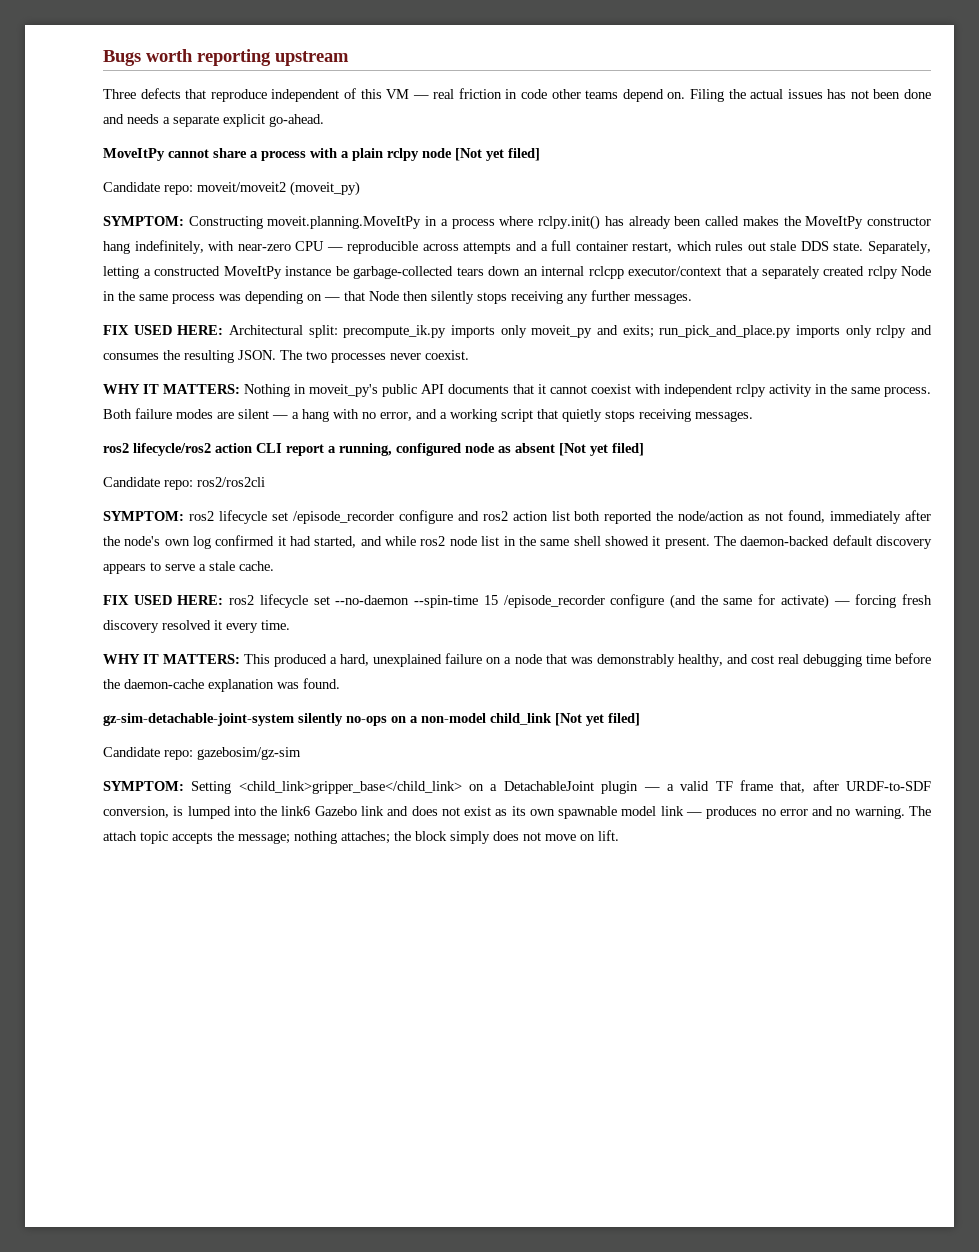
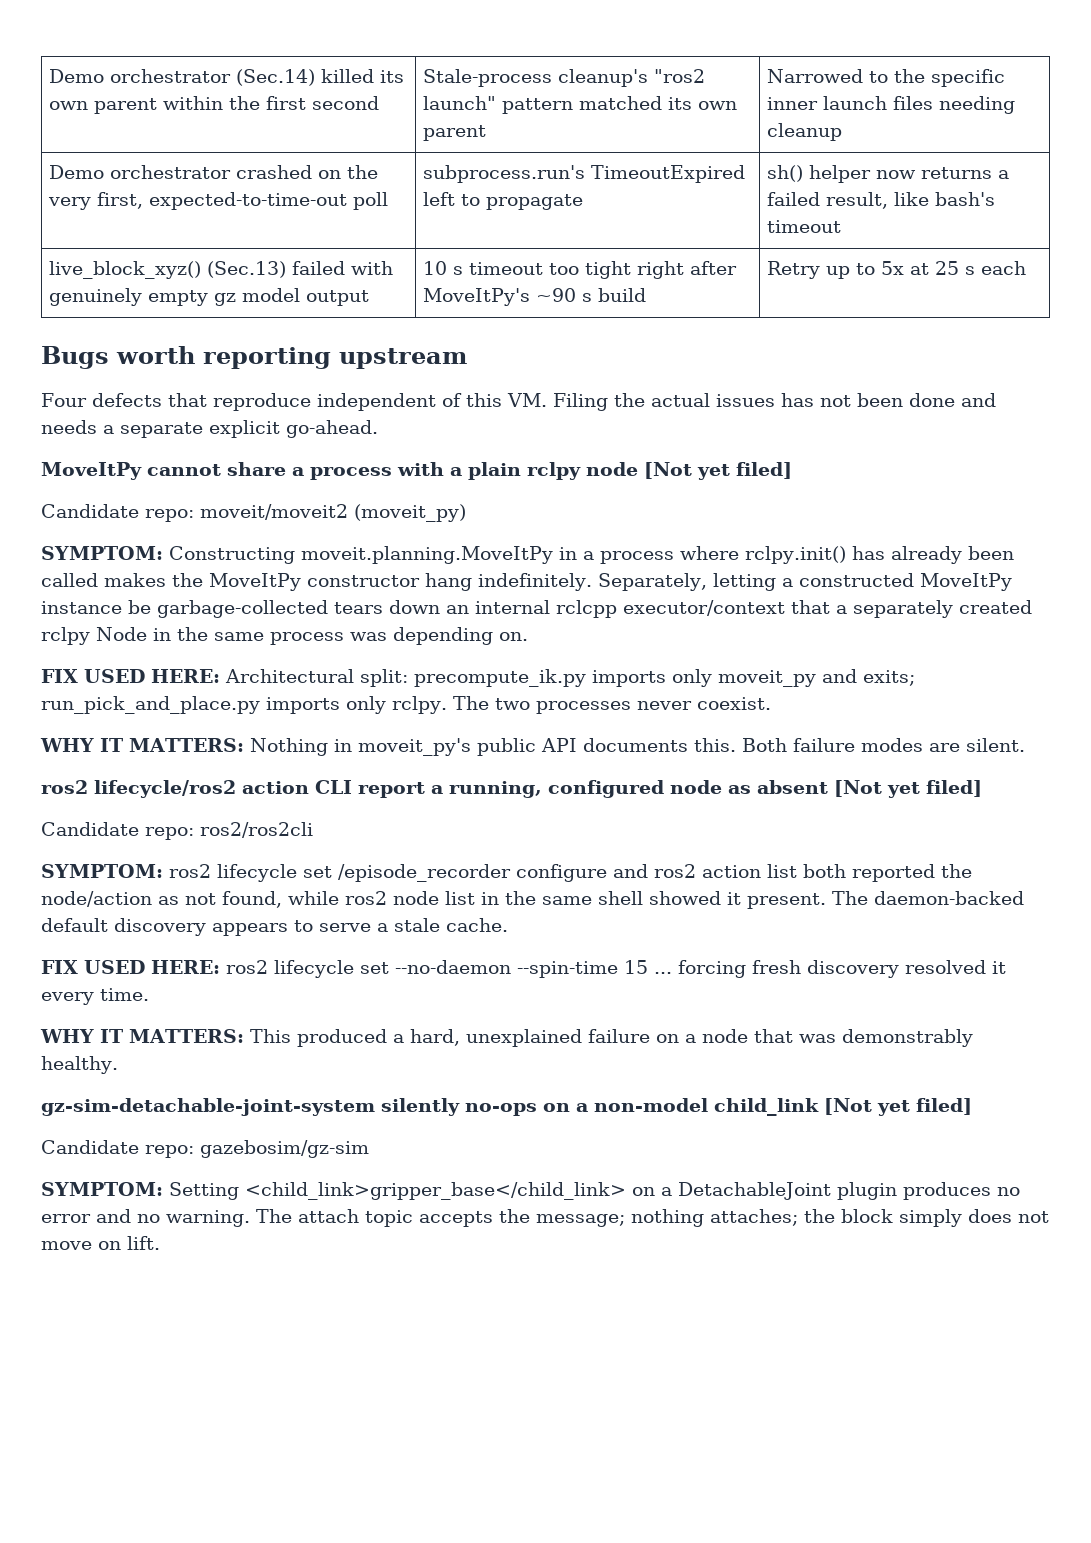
(103, 58) none -> [48,69,404,86] [48,96,379,114] [422,69,705,87] [422,96,737,114] [422,125,486,141] [766,69,1005,87] [766,96,1015,114] [766,123,842,141] [48,165,378,179] [47,192,388,210] [422,165,745,183] [422,192,583,210] [766,165,1009,183] [766,192,995,209] [766,220,841,233] [48,261,393,279] [48,288,369,306] [422,261,737,279] [422,288,646,306] [766,261,1026,279] Demo orchestrator (Sec.14) killed its own parent within the first second | Stale-process cleanup's "ros2 launch" pattern matched its own parent | Narrowed to the specific inner launch files needing cleanup // Demo orchestrator crashed on the very first, expected-to-time-out poll | subprocess.run's TimeoutExpired left to propagate | sh() helper now returns a failed result, like bash's timeout // live_block_xyz() (Sec.13) failed with genuinely empty gz model output | 10 s timeout too tight right after MoveItPy's ~90 s build | Retry up to 5x at 25 s each //
[103,89,136,99] Three -> [41,393,87,407] Four
[386,88,686,102] VM — real friction in code other teams depend on. -> [506,393,547,407] VM.
[134,240,864,254] indefinitely, with near-zero CPU — reproducible across attempts and a full container restart, which rules out stale DDS state. -> [478,573,592,591] indefinitely.
[307,290,692,304] on — that Node then silently stops receiving any further messages. -> [499,632,528,641] on.
[876,325,932,338] [103,350,276,363] rclpy and consumes the resulting JSON. -> [392,696,447,714] rclpy.
[513,384,931,397] [103,408,753,422] that it cannot coexist with independent rclpy activity in the same process. Both failure modes are silent — a hang with no error, and a working script that quietly stops receiving messages. -> [693,738,1025,752] this. Both failure modes are silent.
[830,510,932,524] [103,535,382,549] immediately after the node's own log confirmed it had started, and -> (282, 899) none
[503,594,850,609] /episode_recorder configure (and the same for activate) — -> [654,972,672,974] ...
[677,653,931,667] [103,678,340,692] healthy, and cost real debugging time before the daemon-cache explanation was found. -> [41,1056,118,1074] healthy.
[643,780,932,793] [103,806,703,819] — a valid TF frame that, after URDF-to-SDF conversion, is lumped into the link6 Gazebo link and does not exist as its own spawnable model link — -> (897, 1191) none

